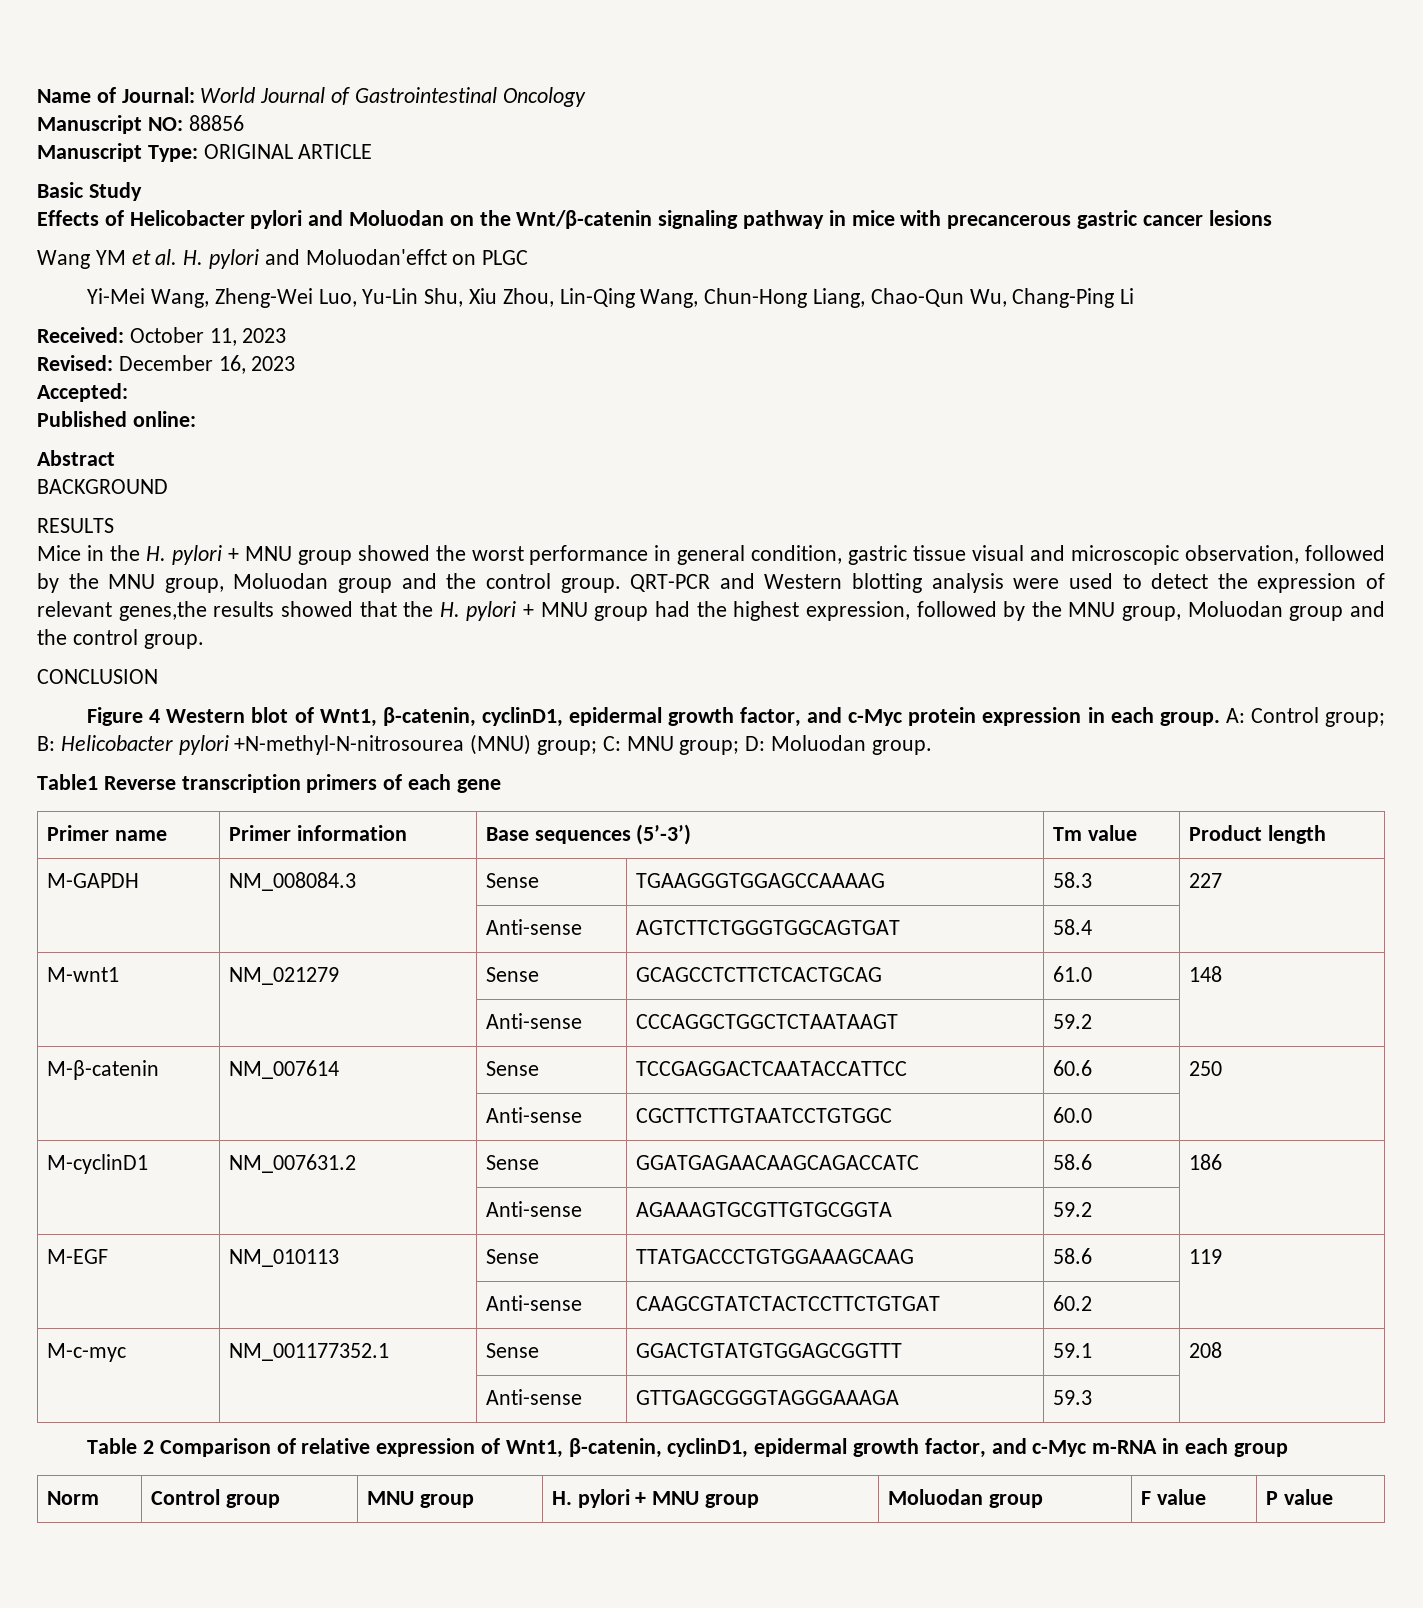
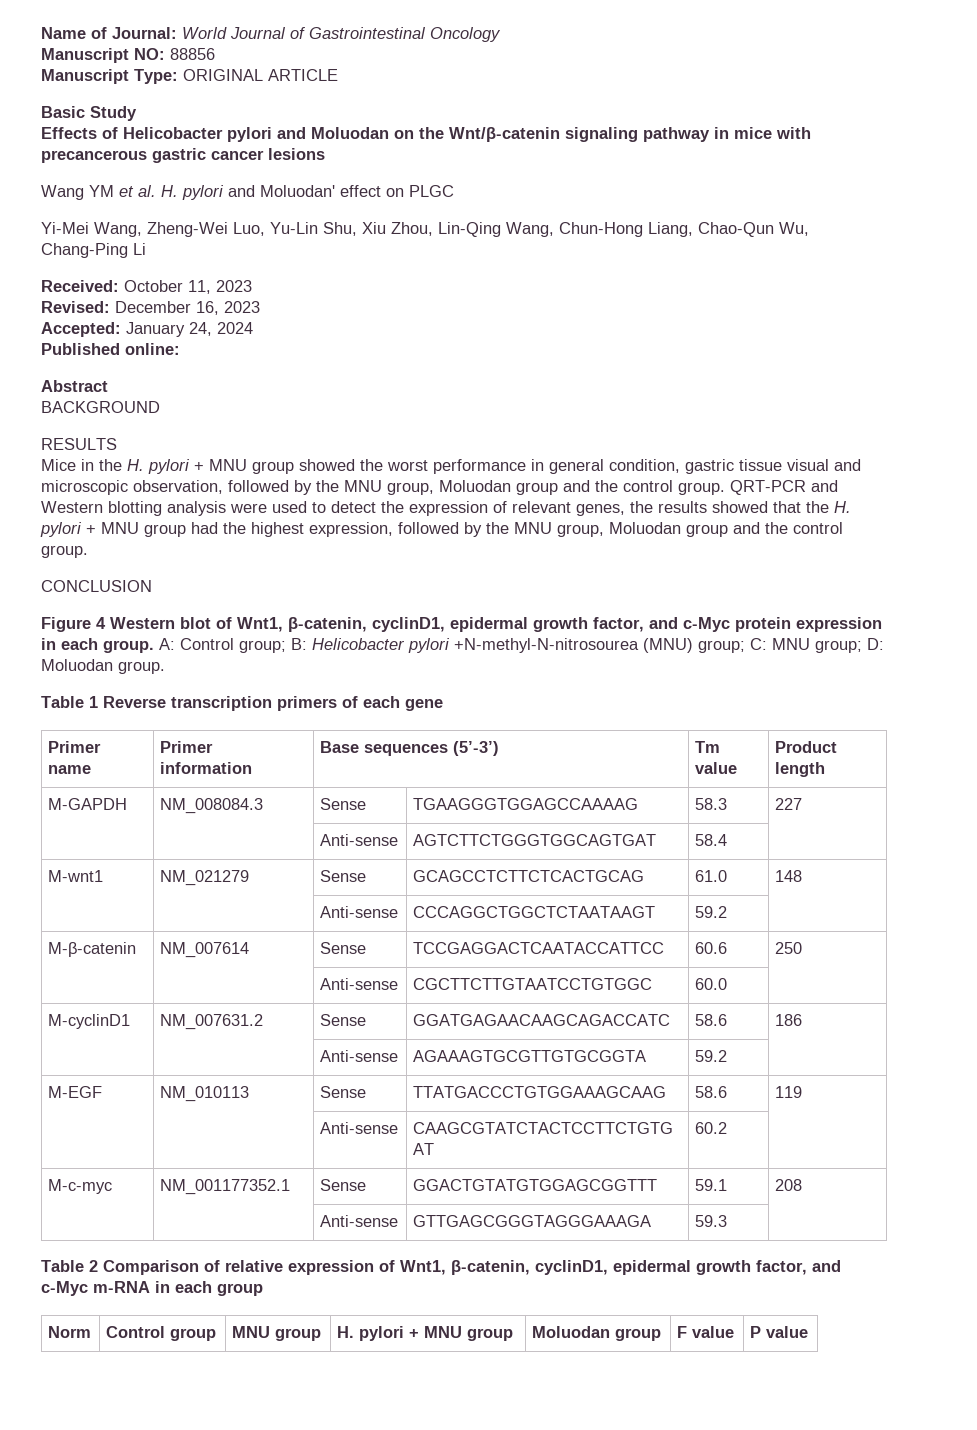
[305,249,447,265] Moluodan'effct -> [260,185,381,197] Moluodan' effect
(128, 392) none -> [126,322,253,337] January 24, 2024
[118,601,207,621] genes,the -> [576,501,653,516] genes, the
[37,774,98,790] Table1 -> [41,696,98,708] Table 1

